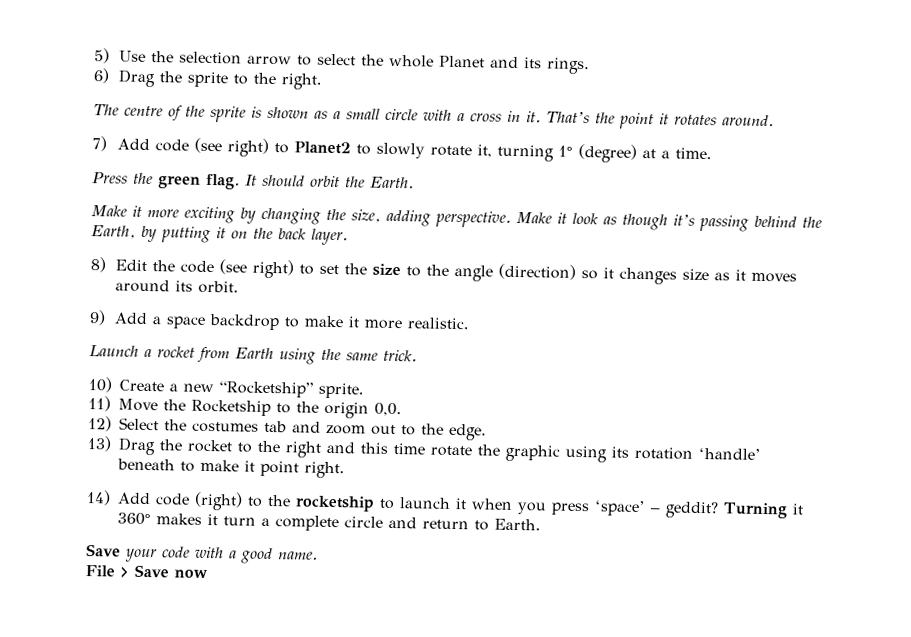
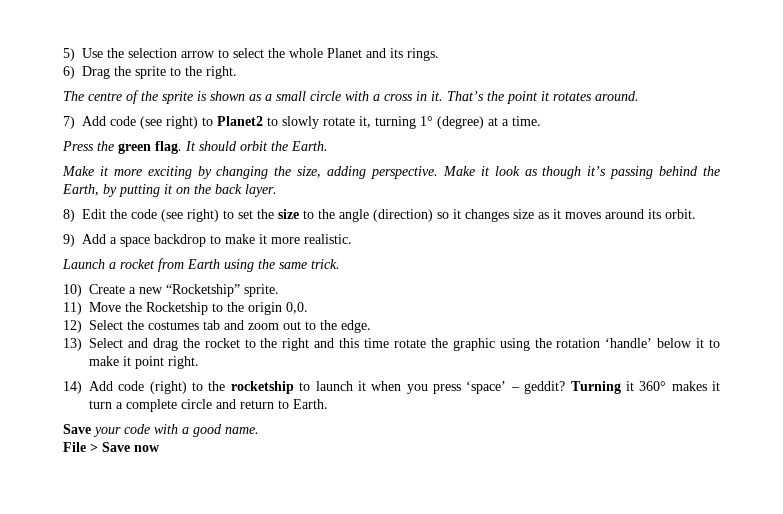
[118,437,156,456] Drag -> [89,338,178,351] Select and drag
[611,446,629,458] its -> [534,338,552,348] the
[117,458,175,471] beneath -> [657,338,705,348] below it

